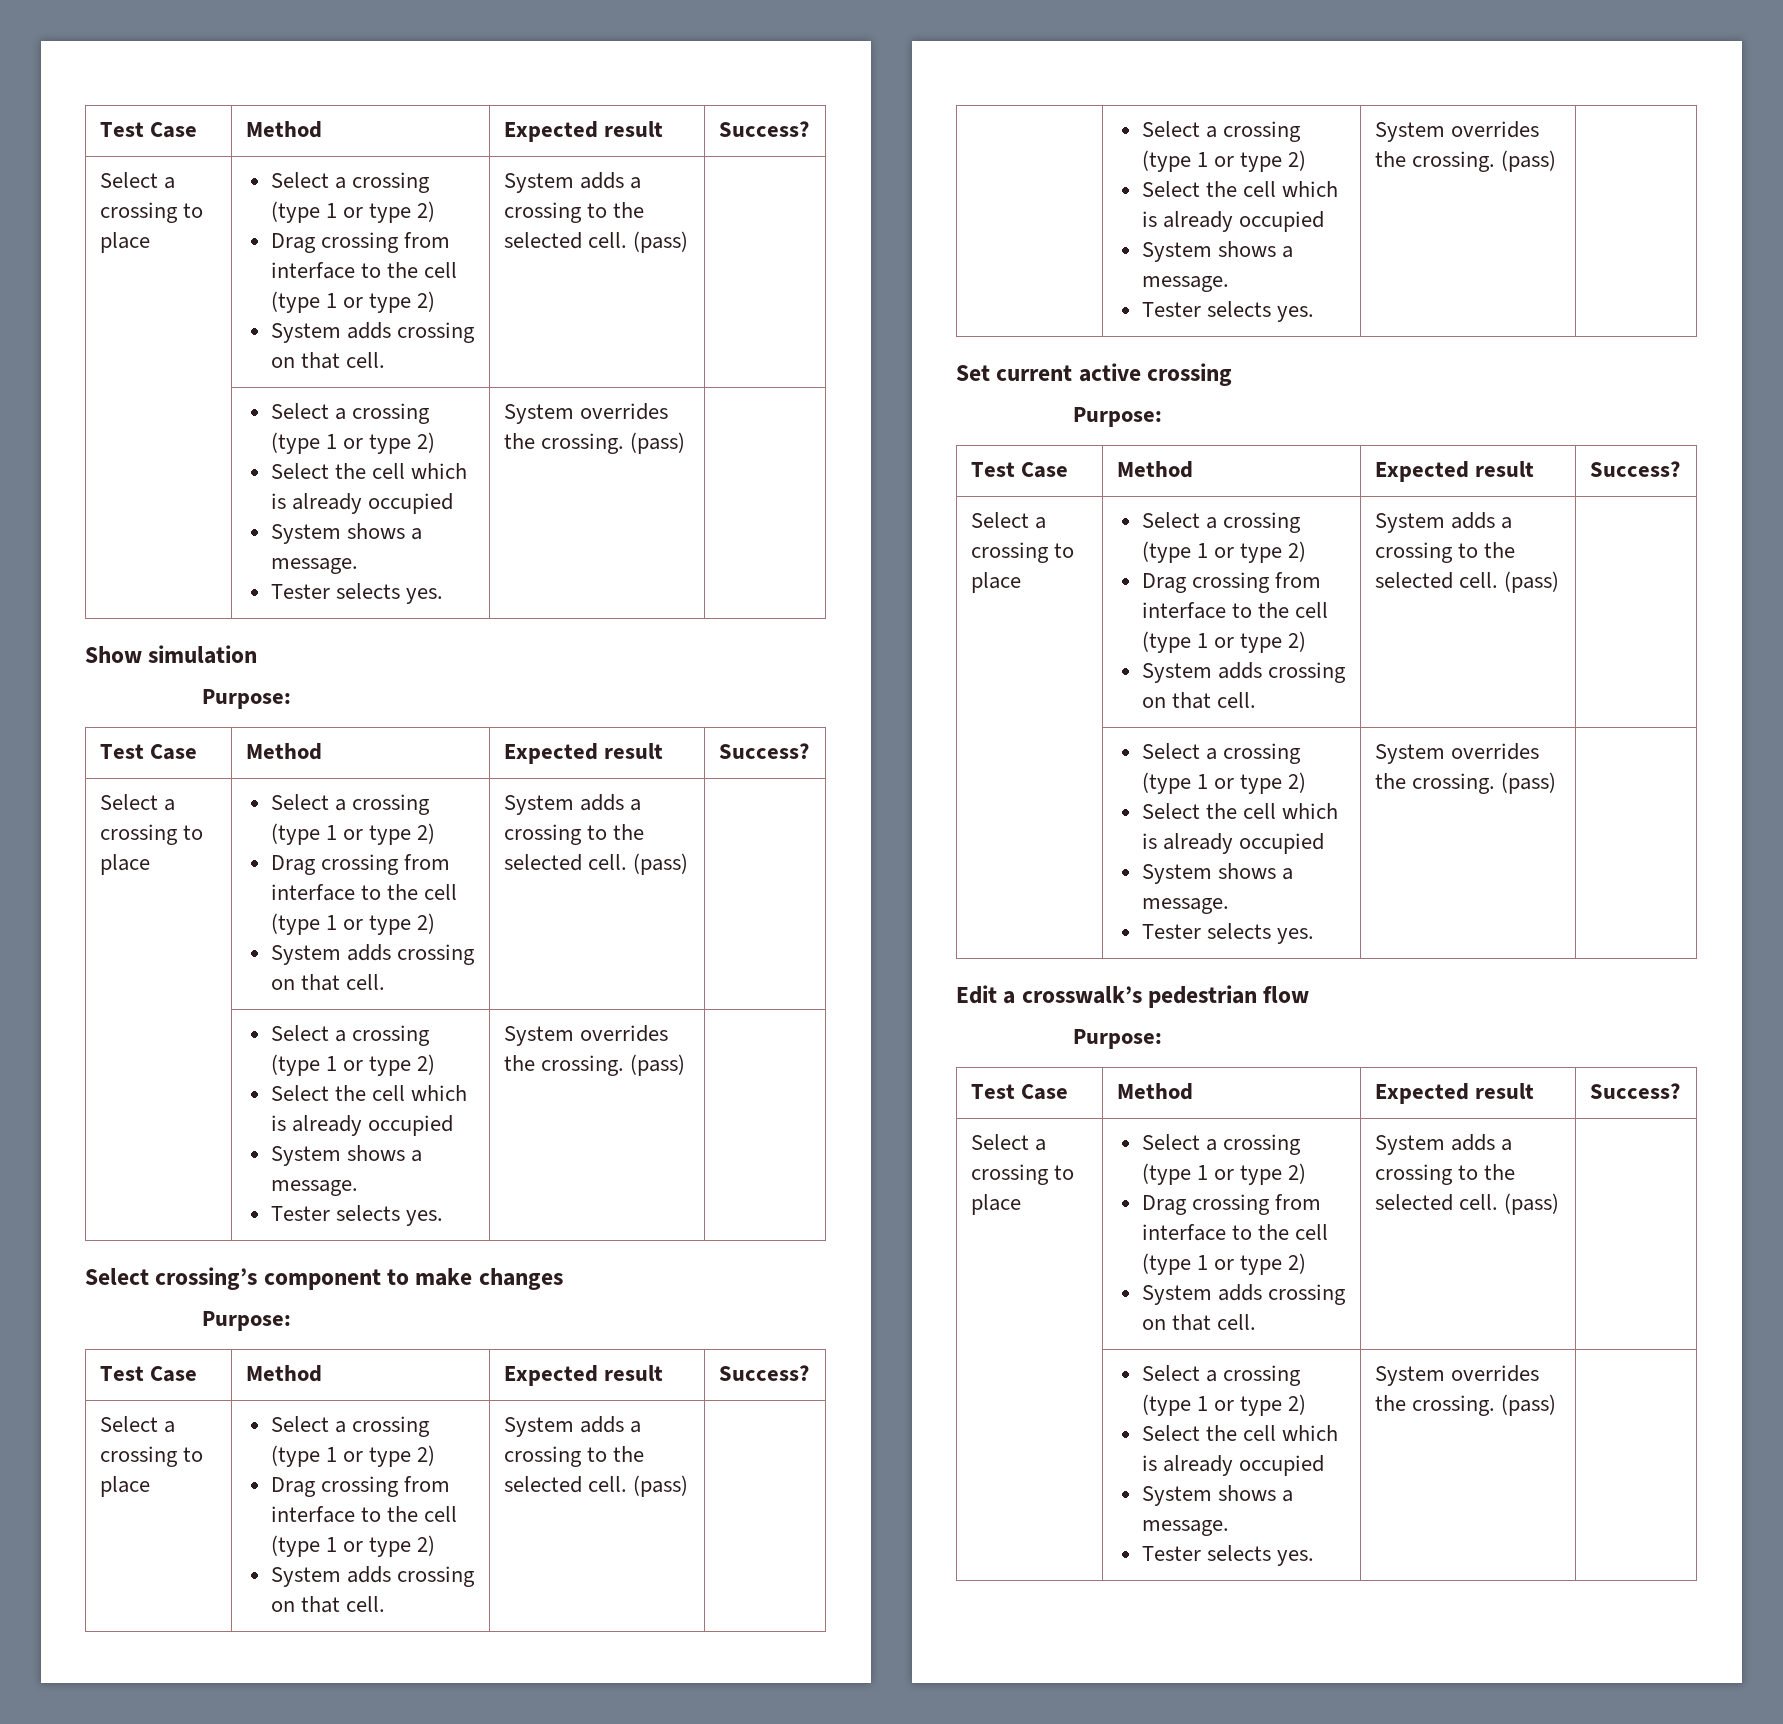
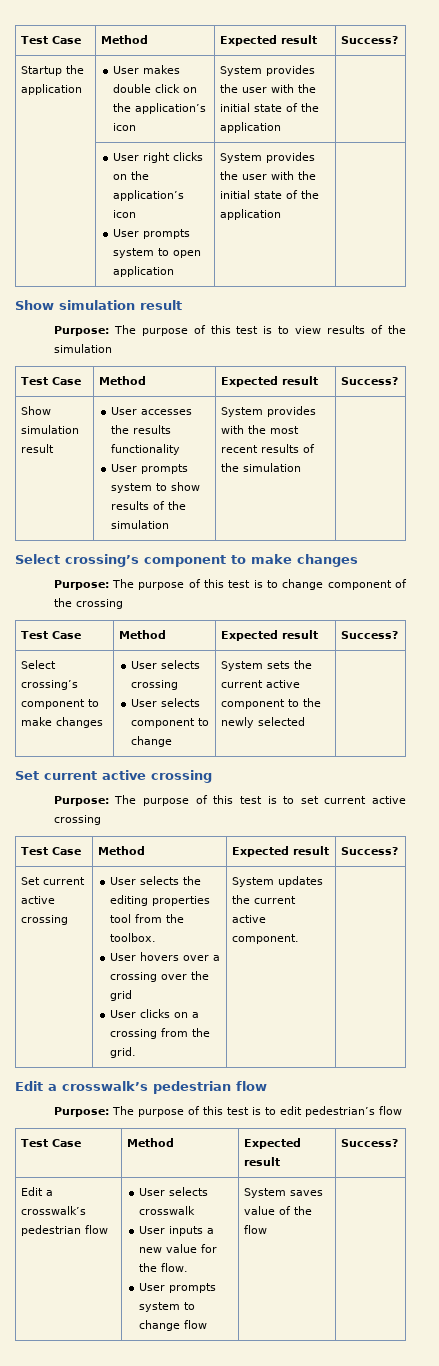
[100,122,198,138] [246,121,323,138] [504,121,664,142] [719,121,810,137] [100,172,176,189] [100,202,204,223] [100,232,151,253] [271,172,431,193] [271,201,436,223] [271,232,451,253] [271,262,458,279] [271,291,436,313] [271,322,476,343] [271,352,386,369] [504,172,642,193] [504,202,645,223] [504,231,689,253] [271,403,431,424] [271,432,436,454] [271,463,468,479] [271,493,454,514] [271,523,423,544] [271,558,359,574] [271,583,444,604] [504,403,669,424] [504,432,686,454] [85,645,258,664] [202,689,292,709] [100,744,198,760] [246,743,323,760] [504,743,664,764] [719,743,810,759] [100,794,176,811] [100,824,204,845] [100,854,151,875] [271,794,431,815] [271,823,436,845] [271,854,451,875] [271,884,458,901] [271,913,436,935] [271,944,476,965] [271,974,386,991] [504,794,642,815] [504,824,645,845] [504,853,689,875] [271,1025,431,1046] [271,1054,436,1076] [271,1085,468,1101] [271,1115,454,1136] [271,1145,423,1166] [271,1180,359,1196] [271,1205,444,1226] [504,1025,669,1046] [504,1054,686,1076] [85,1267,563,1290] [202,1311,292,1331] [100,1366,198,1382] [246,1365,323,1382] [504,1365,664,1386] [719,1365,810,1381] [100,1416,176,1433] [100,1446,204,1467] [100,1476,151,1497] [271,1416,431,1437] [271,1445,436,1467] [271,1476,451,1497] [271,1506,458,1523] [271,1535,436,1557] [271,1566,476,1587] [271,1596,386,1613] [504,1416,642,1437] [504,1446,645,1467] [504,1475,689,1497] [1142,121,1302,142] [1142,150,1307,172] [1142,181,1339,197] [1142,211,1325,232] [1142,241,1294,262] [1142,276,1230,292] [1142,301,1315,322] [1375,121,1540,142] [1375,150,1557,172] [956,363,1233,386] [1073,407,1163,427] [971,462,1069,478] [1117,461,1194,478] [1375,461,1535,482] [1590,461,1681,477] [971,512,1047,529] [971,542,1075,563] [971,572,1022,593] [1142,512,1302,533] [1142,541,1307,563] [1142,572,1322,593] [1142,602,1329,619] [1142,631,1307,653] [1142,662,1347,683] [1142,692,1257,709] [1375,512,1513,533] [1375,542,1516,563] [1375,571,1560,593] [1142,743,1302,764] [1142,772,1307,794] [1142,803,1339,819] [1142,833,1325,854] [1142,863,1294,884] [1142,898,1230,914] [1142,923,1315,944] [1375,743,1540,764] [1375,772,1557,794] [956,985,1310,1008] [1073,1029,1163,1049] [971,1084,1069,1100] [1117,1083,1194,1100] [1375,1083,1535,1104] [1590,1083,1681,1099] [971,1134,1047,1151] [971,1164,1075,1185] [971,1194,1022,1215] [1142,1134,1302,1155] [1142,1163,1307,1185] [1142,1194,1322,1215] [1142,1224,1329,1241] [1142,1253,1307,1275] [1142,1284,1347,1305] [1142,1314,1257,1331] [1375,1134,1513,1155] [1375,1164,1516,1185] [1375,1193,1560,1215] [1142,1365,1302,1386] [1142,1394,1307,1416] [1142,1425,1339,1441] [1142,1455,1325,1476] [1142,1485,1294,1506] [1142,1520,1230,1536] [1142,1545,1315,1566] [1375,1365,1540,1386] [1375,1394,1557,1416] Test Case | Method | Expected result | Success? // Select a crossing to place | Select a crossing (type 1 or type 2) // Drag crossing from interface to the cell (type 1 or type 2) // System adds crossing on that cell. | System adds a crossing to the selected cell. (pass) | // | Select a crossing (type 1 or type 2) // Select the cell which is already occupied // System shows a message. // Tester selects yes. | System overrides the crossing. (pass) | // Show simulation // Purpose: // Test Case | Method | Expected result | Success? // Select a crossing to place | Select a crossing (type 1 or type 2) // Drag crossing from interface to the cell (type 1 or type 2) // System adds crossing on that cell. | System adds a crossing to the selected cell. (pass) | // | Select a crossing (type 1 or type 2) // Select the cell which is already occupied // System shows a message. // Tester selects yes. | System overrides the crossing. (pass) | // Select crossing’s component to make changes // Purpose: // Test Case | Method | Expected result | Success? // Select a crossing to place | Select a crossing (type 1 or type 2) // Drag crossing from interface to the cell (type 1 or type 2) // System adds crossing on that cell. | System adds a crossing to the selected cell. (pass) | // | Select a crossing (type 1 or type 2) // Select the cell which is already occupied // System shows a message. // Tester selects yes. | System overrides the crossing. (pass) | // Set current active crossing // Purpose: // Test Case | Method | Expected result | Success? // Select a crossing to place | Select a crossing (type 1 or type 2) // Drag crossing from interface to the cell (type 1 or type 2) // System adds crossing on that cell. | System adds a crossing to the selected cell. (pass) | // | Select a crossing (type 1 or type 2) // Select the cell which is already occupied // System shows a message. // Tester selects yes. | System overrides the crossing. (pass) | // Edit a crosswalk’s pedestrian flow // Purpose: // Test Case | Method | Expected result | Success? // Select a crossing to place | Select a crossing (type 1 or type 2) // Drag crossing from interface to the cell (type 1 or type 2) // System adds crossing on that cell. | System adds a crossing to the selected cell. (pass) | // | Select a crossing (type 1 or type 2) // Select the cell which is already occupied // System shows a message. // Tester selects yes. | System overrides the crossing. (pass) -> [20,36,81,44] [100,35,148,44] [219,35,317,46] [340,36,398,44] [20,65,84,76] [20,84,82,95] [112,65,180,74] [112,84,197,93] [112,103,206,114] [112,123,136,131] [219,65,315,76] [219,84,316,93] [219,103,319,112] [219,122,281,133] [112,152,203,163] [112,171,149,180] [112,190,184,201] [112,210,136,218] [112,229,190,239] [112,248,201,258] [112,266,174,277] [219,152,315,163] [219,171,316,180] [219,190,319,199] [219,209,281,220] [15,300,182,310] [53,325,406,336] [53,344,112,353] [20,377,81,385] [98,376,146,385] [220,376,318,387] [340,377,398,385] [20,406,51,415] [20,425,79,434] [20,444,54,453] [110,407,192,415] [110,425,171,434] [110,444,180,455] [110,464,188,474] [110,482,200,493] [110,501,186,510] [110,520,169,529] [220,406,316,417] [220,425,299,434] [220,444,315,453] [220,463,301,472] [15,554,358,567] [53,579,407,590] [53,598,123,609] [20,631,81,639] [118,630,166,639] [220,630,318,641] [340,631,398,639] [20,660,56,669] [20,680,78,690] [20,699,99,709] [20,717,103,728] [130,660,200,669] [130,680,178,690] [130,698,200,707] [130,718,209,728] [130,736,172,747] [220,660,312,671] [220,680,300,688] [220,698,321,709] [220,717,305,728] [15,770,212,783] [53,795,406,806] [53,815,101,825] [20,847,81,855] [97,846,145,855] [231,846,329,857] [340,847,398,855] [20,877,85,885] [20,896,55,904] [20,915,68,925] [109,876,201,885] [109,895,210,906] [109,914,184,923] [109,933,156,942] [109,952,220,961] [109,971,209,982] [109,990,132,1001] [109,1009,199,1018] [109,1028,210,1039] [109,1047,136,1058] [231,876,323,887] [231,895,296,904] [231,915,266,923] [231,934,299,944] [15,1081,267,1094] [53,1106,402,1117] [20,1139,81,1147] [126,1138,174,1147] [243,1138,301,1149] [243,1157,280,1166] [340,1139,398,1147] [20,1187,53,1196] [20,1206,86,1215] [20,1225,108,1236] [138,1187,208,1196] [138,1206,195,1215] [138,1226,214,1236] [138,1244,217,1253] [138,1263,188,1272] [138,1283,216,1293] [138,1302,195,1312] [138,1320,207,1331] [243,1188,323,1198] [243,1206,312,1215] [243,1225,267,1234] Test Case | Method | Expected result | Success? // Startup the application | User makes double click on the application’s icon | System provides the user with the initial state of the application | // | User right clicks on the application’s icon // User prompts system to open application | System provides the user with the initial state of the application | // Show simulation result // Purpose: The purpose of this test is to view results of the simulation // Test Case | Method | Expected result | Success? // Show simulation result | User accesses the results functionality // User prompts system to show results of the simulation | System provides with the most recent results of the simulation | // Select crossing’s component to make changes // Purpose: The purpose of this test is to change component of the crossing // Test Case | Method | Expected result | Success? // Select crossing’s component to make changes | User selects crossing // User selects component to change | System sets the current active component to the newly selected | // Set current active crossing // Purpose: The purpose of this test is to set current active crossing // Test Case | Method | Expected result | Success? // Set current active crossing | User selects the editing properties tool from the toolbox. // User hovers over a crossing over the grid // User clicks on a crossing from the grid. | System updates the current active component. | // Edit a crosswalk’s pedestrian flow // Purpose: The purpose of this test is to edit pedestrian’s flow // Test Case | Method | Expected result | Success? // Edit a crosswalk’s pedestrian flow | User selects crosswalk // User inputs a new value for the flow. // User prompts system to change flow | System saves value of the flow

